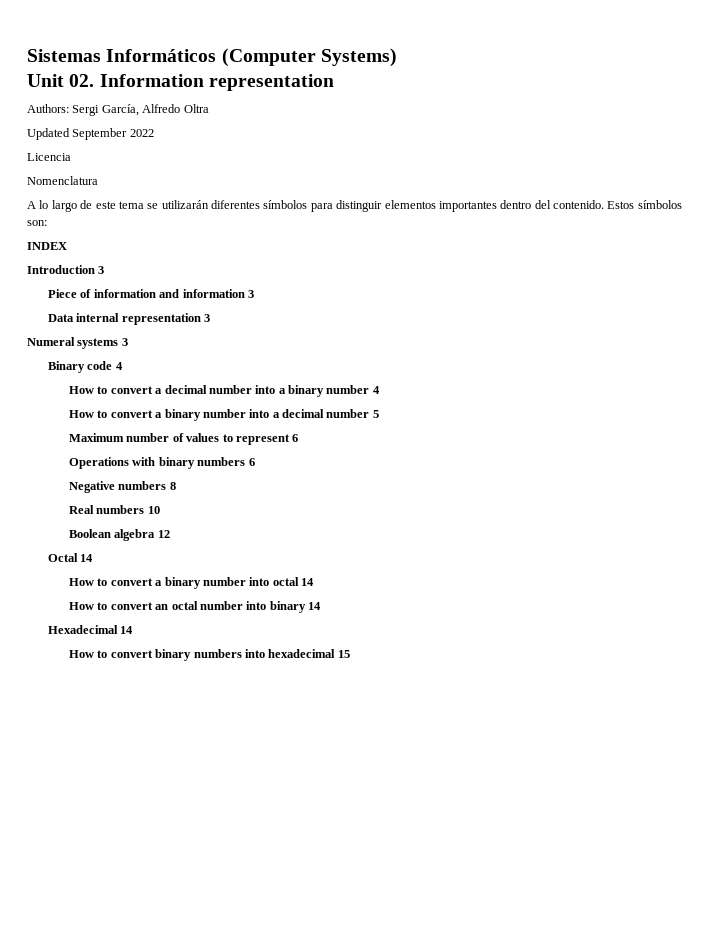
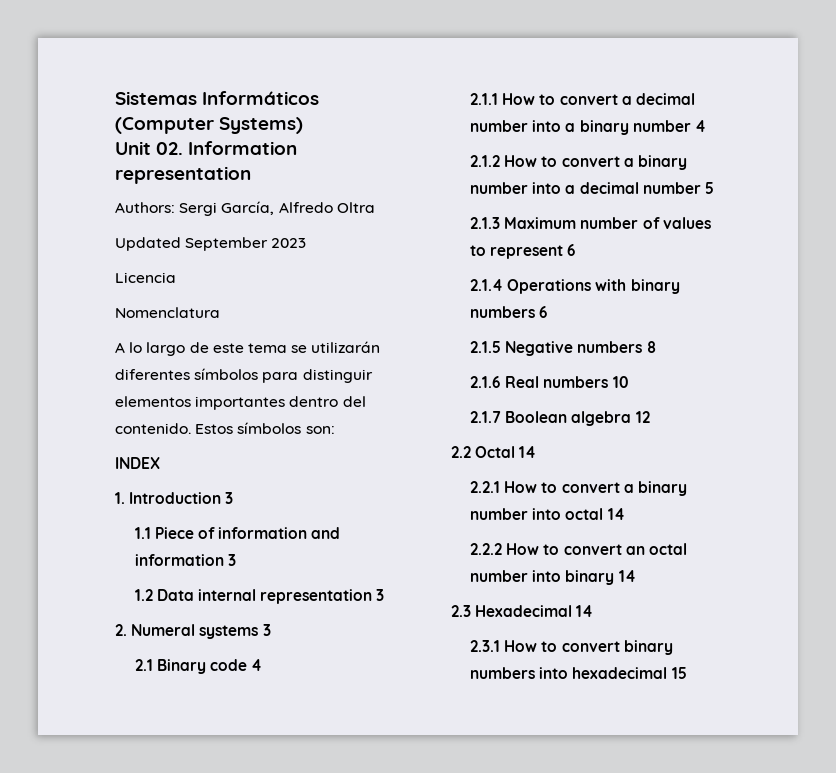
[129,129,154,137] 2022 -> [271,238,307,248] 2023
(67, 246) none -> [115,492,125,504] 1.
(105, 270) none -> [134,527,151,539] 1.1
(254, 294) none -> [134,589,153,601] 1.2
(211, 318) none -> [115,624,127,636] 2.
(128, 342) none -> [134,659,153,671] 2.1
(123, 366) none -> [470,93,499,105] 2.1.1
(380, 390) none -> [470,155,501,167] 2.1.2
(379, 414) none -> [470,217,501,229] 2.1.3
(299, 438) none -> [470,279,504,291] 2.1.4
(255, 462) none -> [470,341,502,353] 2.1.5
(176, 486) none -> [470,376,502,388] 2.1.6
(160, 510) none -> [470,411,502,423] 2.1.7
(170, 534) none -> [450,446,471,458] 2.2
(94, 558) none -> [470,481,501,493] 2.2.1
(315, 582) none -> [470,543,503,555] 2.2.2
(322, 606) none -> [450,605,471,617] 2.3
(134, 630) none -> [470,640,501,652] 2.3.1

